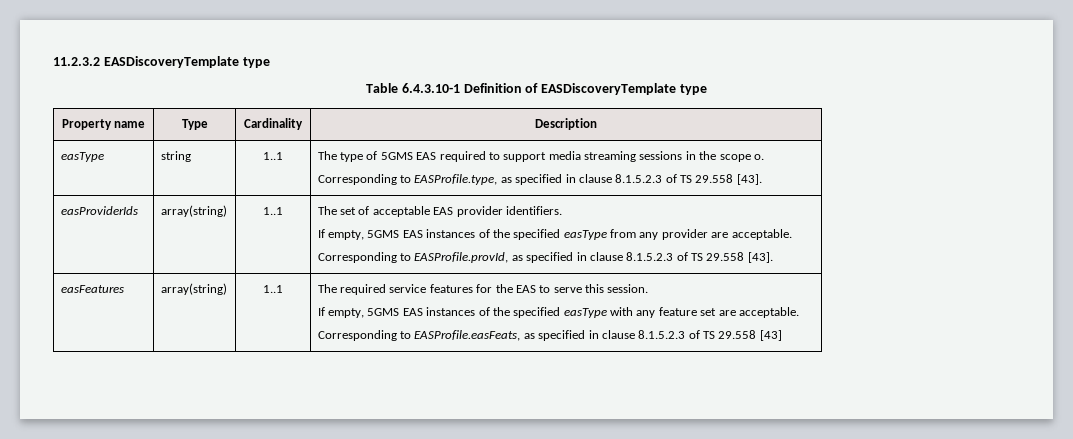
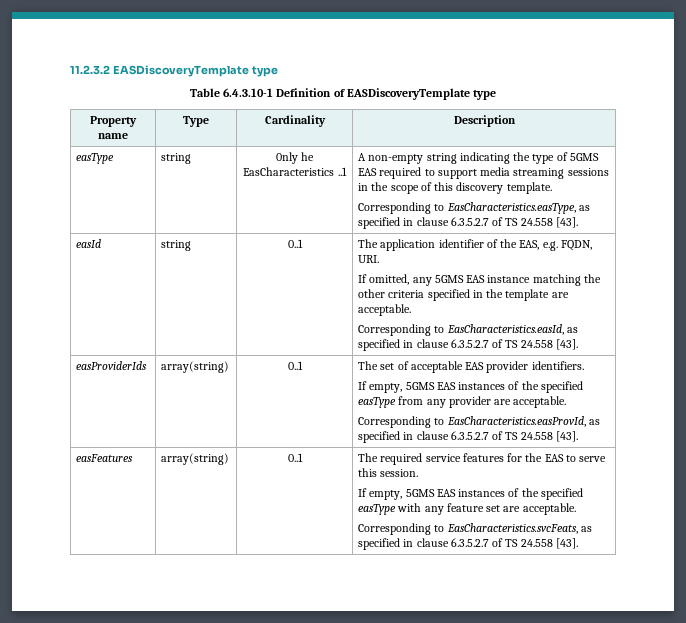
[263,152,283,160] [317,151,337,160] 1..1 | The -> [275,152,315,164] [243,167,347,176] [358,152,531,164] 0nly he EasCharacteristics ..1 | A non-empty string indicating the
[753,154,764,160] [317,174,734,185] o. // Corresponding to EASProfile.type, as specified in clause 8.1.5.2.3 of TS 29.558 -> [420,182,552,194] [358,202,590,214] [358,217,578,229] [76,239,102,248] [161,240,192,251] [287,239,303,248] [358,239,592,251] [358,255,380,263] [358,274,601,286] [358,289,569,301] [358,304,412,316] [358,324,578,336] [358,339,553,351] of this discovery template. // Corresponding to EasCharacteristics.easType, as specified in clause 6.3.5.2.7 of TS 24.558 [43]. // easId | string | 0..1 | The application identifier of the EAS, e.g. FQDN, URI. // If omitted, any 5GMS EAS instance matching the other criteria specified in the template are acceptable. // Corresponding to EasCharacteristics.easId, as specified in clause 6.3.5.2.7 of TS 24.558
[263,207,283,215] 1..1 -> [287,361,303,370] 0..1
[414,252,745,263] EASProfile.provId, as specified in clause 8.1.5.2.3 of TS 29.558 -> [446,416,600,427] [358,431,553,443] EasCharacteristics.easProvId, as specified in clause 6.3.5.2.7 of TS 24.558
[263,285,283,293] 1..1 -> [287,453,303,462] 0..1
[414,330,782,341] EASProfile.easFeats, as specified in clause 8.1.5.2.3 of TS 29.558 [43] -> [446,523,592,534] [358,538,578,550] EasCharacteristics.svcFeats, as specified in clause 6.3.5.2.7 of TS 24.558 [43].

